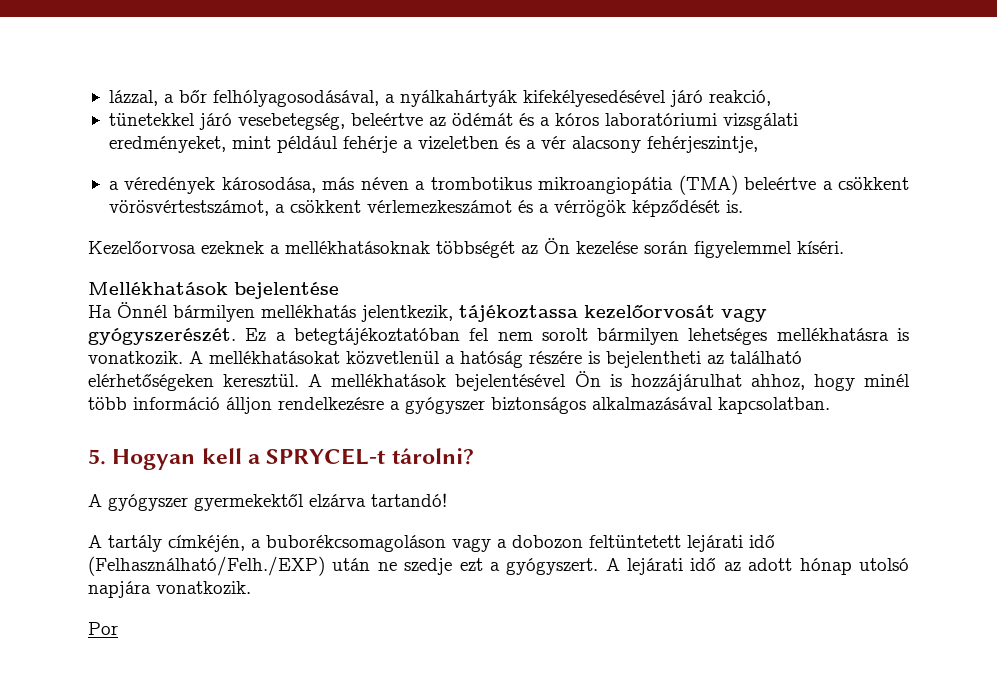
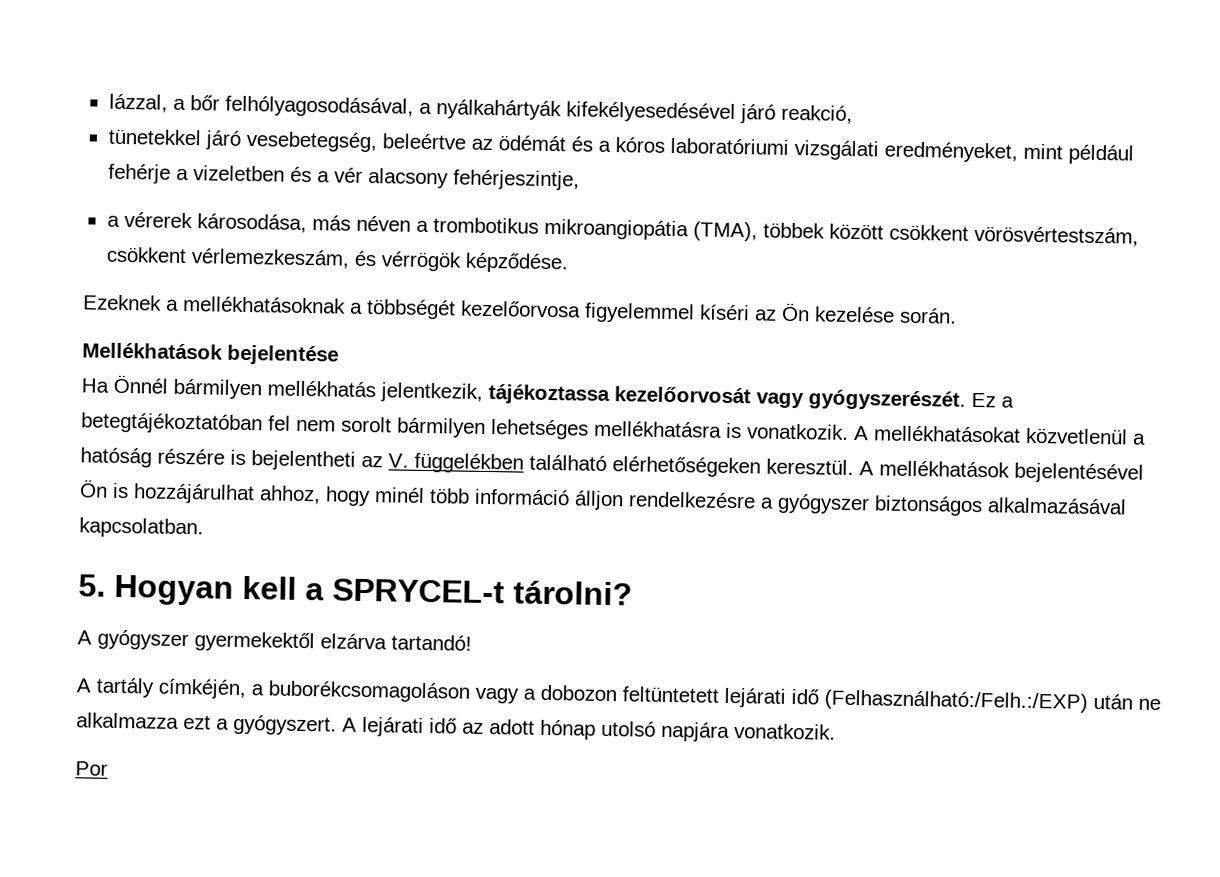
[124,177,216,194] véredények -> [123,211,193,229] vérerek
[678,175,909,195] [108,200,743,217] [88,238,844,258] (TMA) beleértve a csökkent vörösvértestszámot, a csökkent vérlemezkeszámot és a vérrögök képződését is. // Kezelőorvosa ezeknek a mellékhatásoknak többségét az Ön kezelése során figyelemmel kíséri. -> [692,221,1139,247] [105,246,569,274] [83,294,957,324] (TMA), többek között csökkent vörösvértestszám, csökkent vérlemezkeszám, és vérrögök képződése. // Ezeknek a mellékhatásoknak a többségét kezelőorvosa figyelemmel kíséri az Ön kezelése során.
(724, 359) none -> [388,452,524,474] V. függelékben
[88,556,325,576] (Felhasználható/Felh./EXP) -> [824,689,1088,713] (Felhasználható:/Felh.:/EXP)
[404,558,453,575] szedje -> [76,712,179,729] alkalmazza

